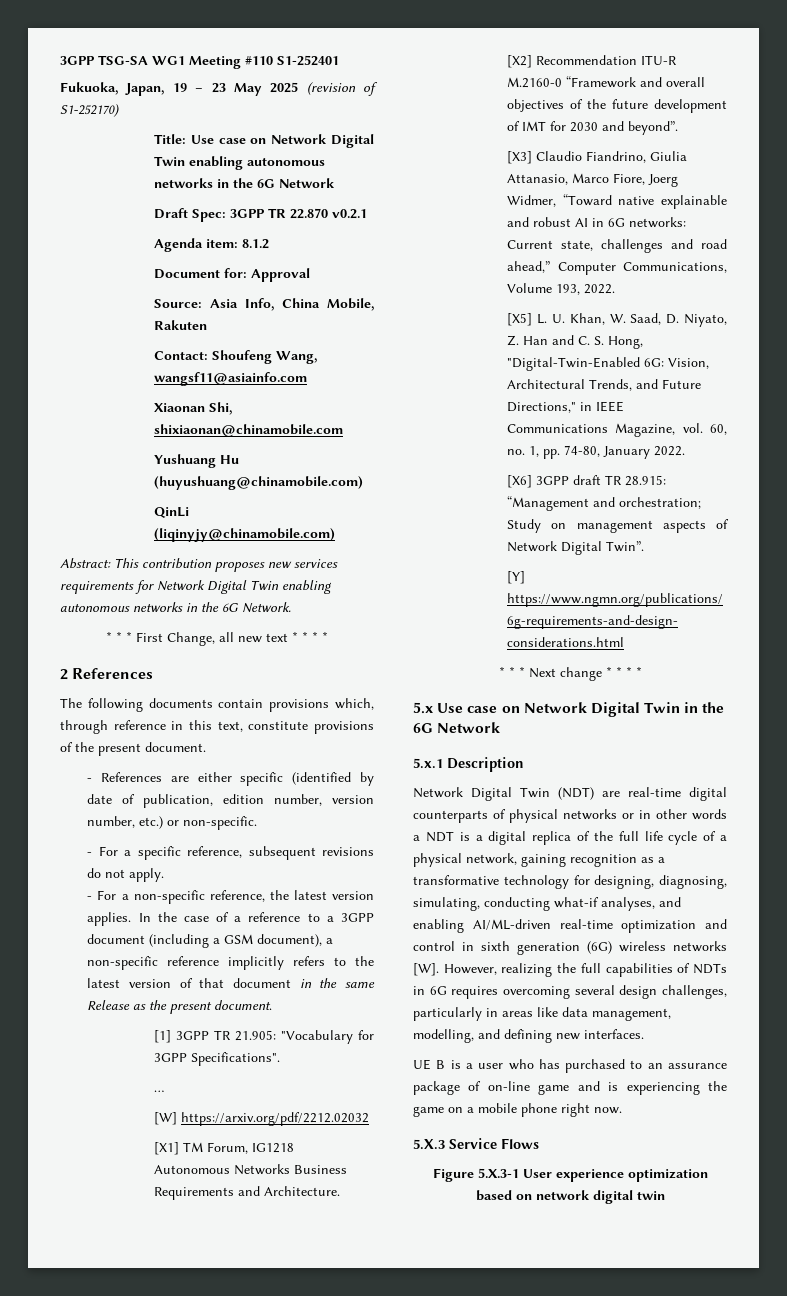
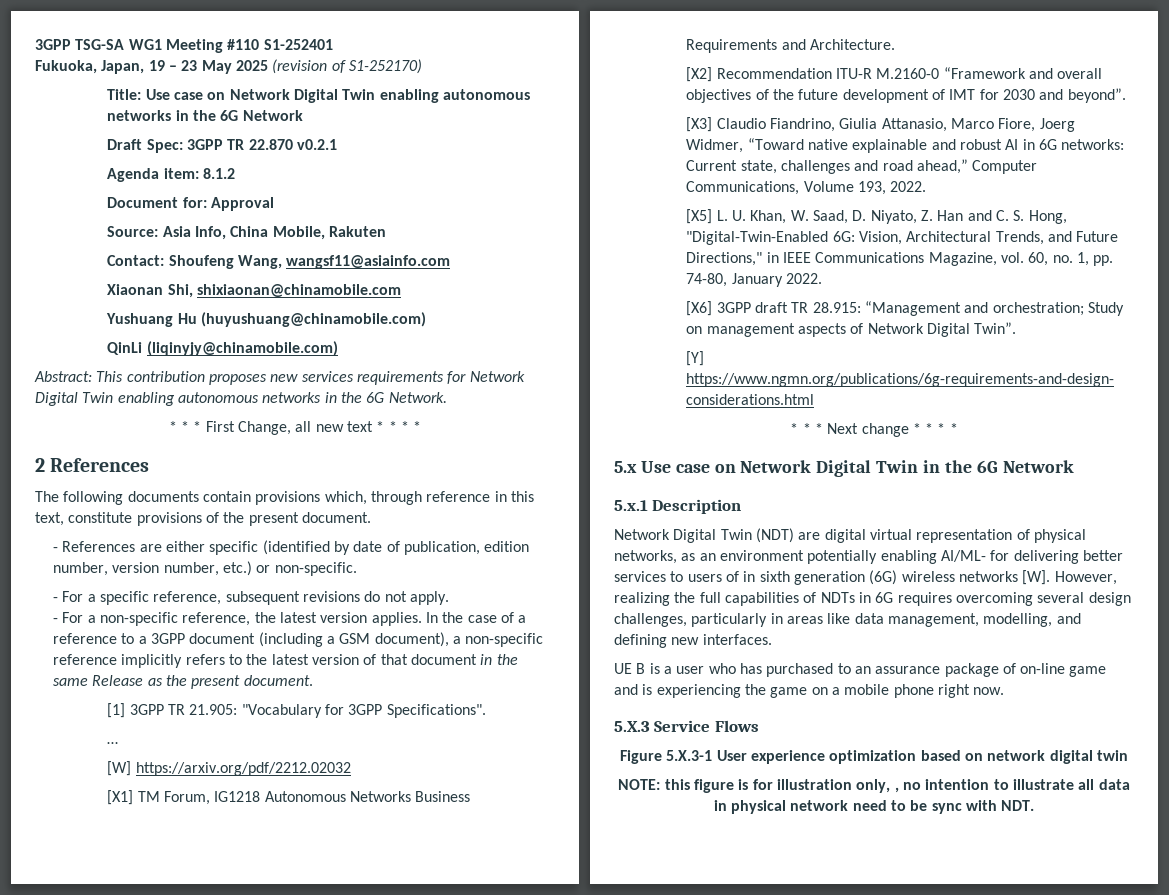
[628,787,727,801] [413,809,727,823] [413,831,727,845] [413,853,665,867] [413,875,727,889] [413,897,681,911] [413,919,727,933] [413,941,455,951] real-time digital counterparts of physical networks or in other words a NDT is a digital replica of the full life cycle of a physical network, gaining recognition as a transformative technology for designing, diagnosing, simulating, conducting what-if analyses, and enabling AI/ML-driven real-time optimization and control -> [824,529,1086,543] [614,550,1123,564] [614,571,739,582] digital virtual representation of physical networks, as an environment potentially enabling AI/ML- for delivering better services to users of
(665, 1195) none -> [618,779,1130,793] [713,800,1035,814] // NOTE: this figure is for illustration only, , no intention to illustrate all data in physical network need to be sync with NDT.

